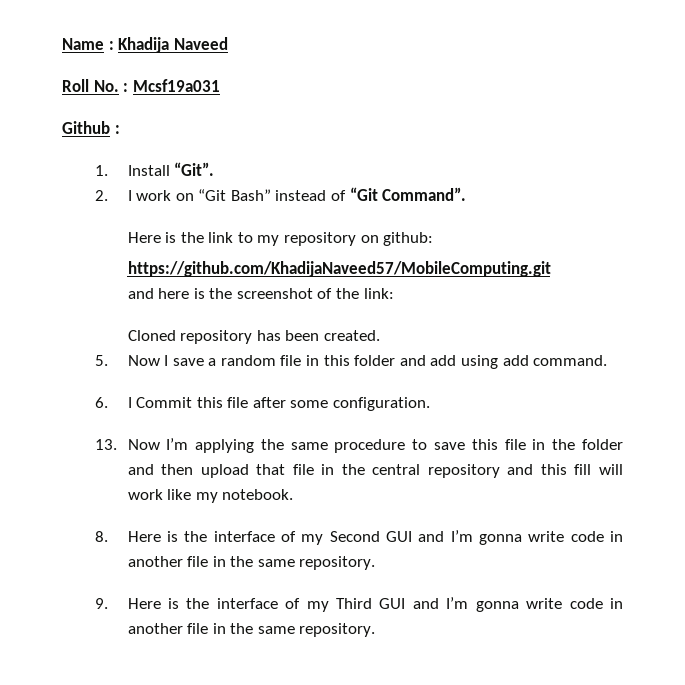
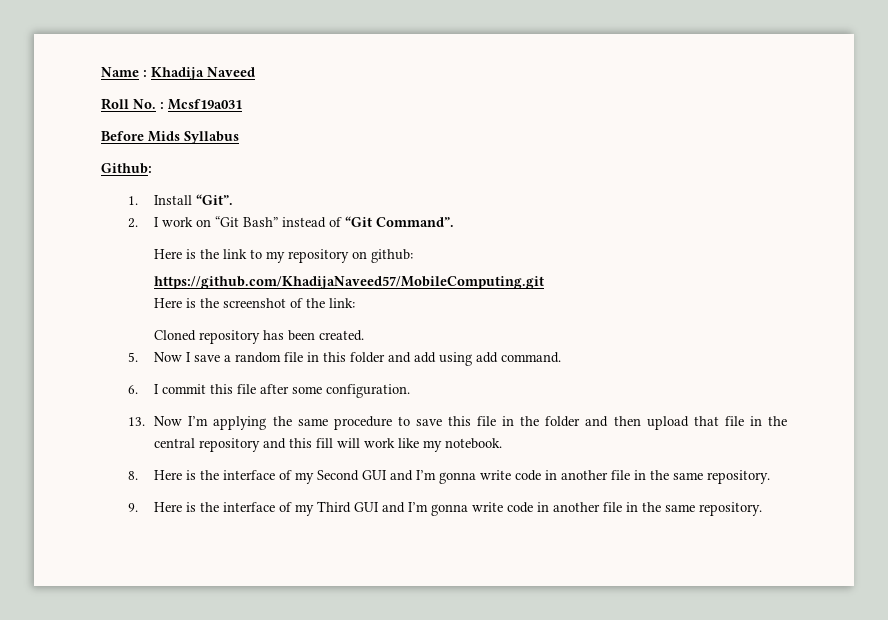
[62,121,120,134] Github : -> [101,131,239,144] [101,163,152,174] Before Mids Syllabus // Github:
[127,288,190,299] and here -> [154,298,183,308] Here
[136,397,193,408] Commit -> [162,384,207,394] commit

